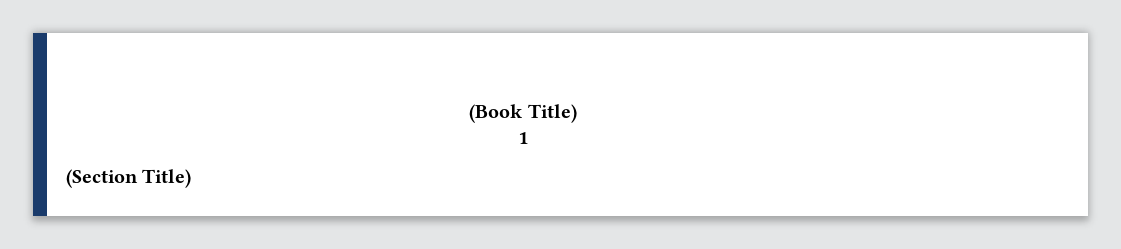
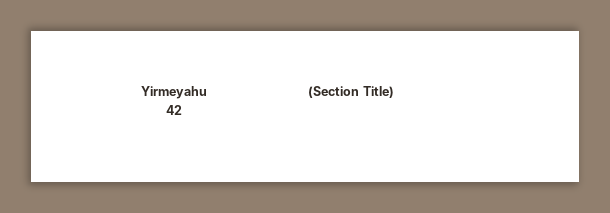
[469,104,577,123] [518,132,528,144] (Book Title) // 1 -> [140,86,207,99] [165,105,182,115] Yirmeyahu // 42

